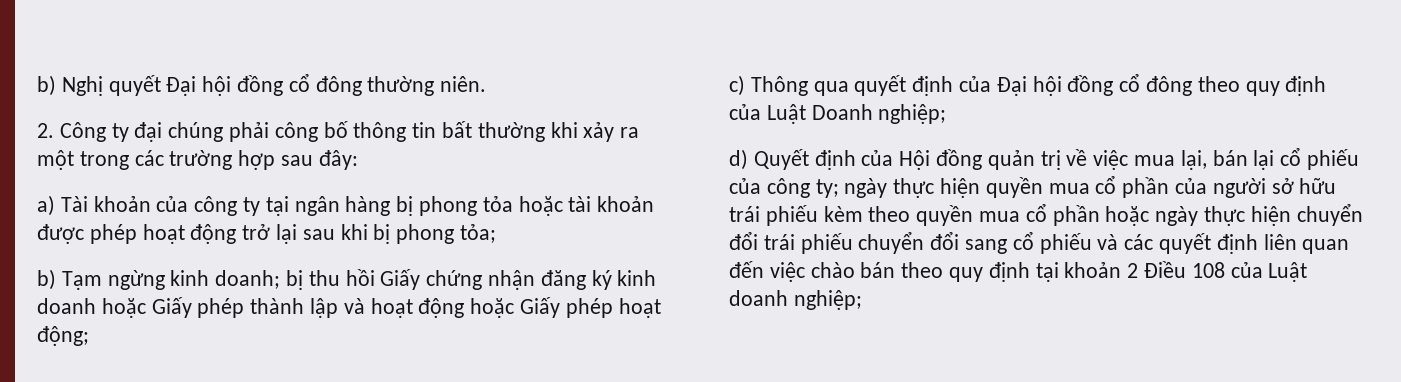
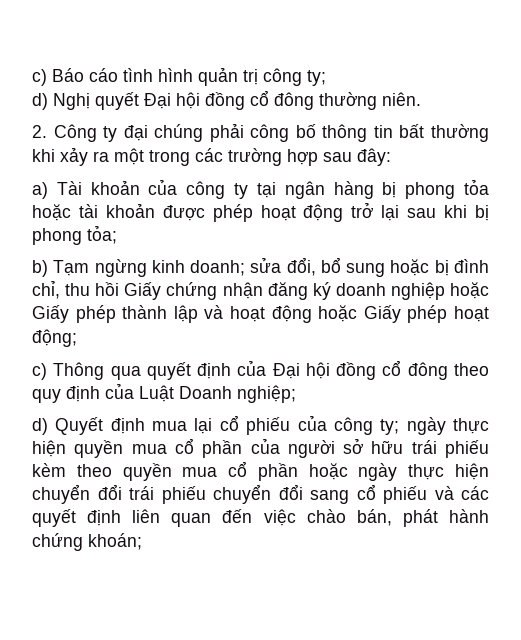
[37,75,56,96] b) -> [32,67,326,86] [32,93,48,110] c) Báo cáo tình hình quản trị công ty; // d)
[286,270,304,290] bị -> [250,257,489,277] [32,280,60,299] sửa đổi, bổ sung hoặc bị đình chỉ,
[617,270,657,286] [37,298,96,314] kinh doanh -> [335,282,445,300] doanh nghiệp
[861,149,1248,170] của Hội đồng quản trị về việc mua lại, bán -> [152,421,188,431] mua
[860,261,1308,282] [729,290,862,310] bán theo quy định tại khoản 2 Điều 108 của Luật doanh nghiệp; -> [356,509,489,527] [32,533,142,551] bán, phát hành chứng khoán;

